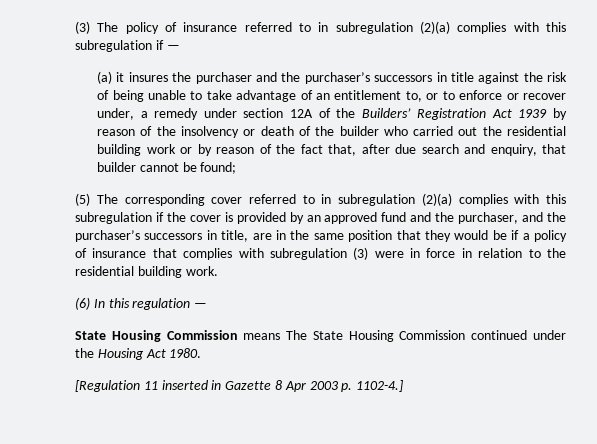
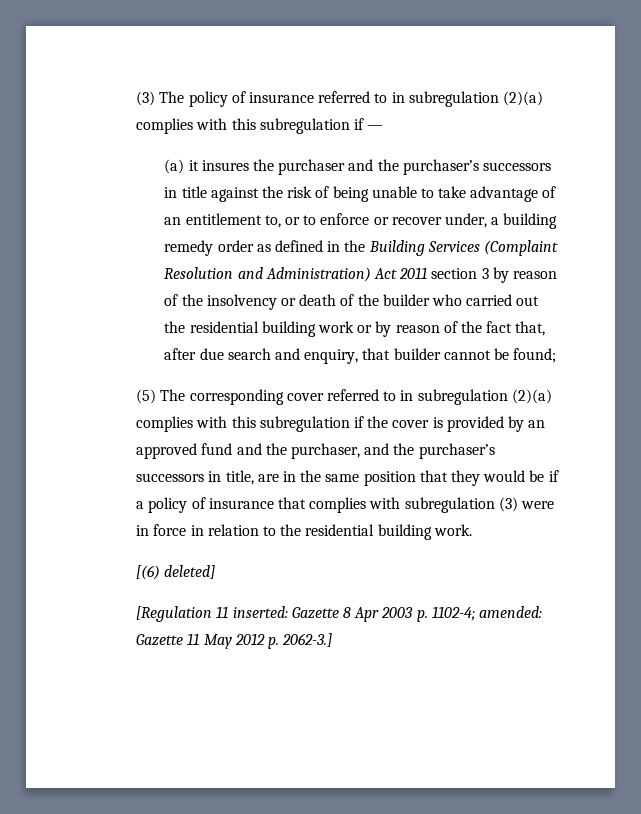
[154,108,548,120] remedy under section 12A of the Builders’ Registration Act 1939 -> [503,213,558,229] [164,240,558,256] [164,267,489,282] building remedy order as defined in the Building Services (Complaint Resolution and Administration) Act 2011 section 3
[75,297,208,310] [75,330,566,342] [75,348,202,360] (6) In this regulation — // State Housing Commission means The State Housing Commission continued under the Housing Act 1980. -> [136,565,216,580] [(6) deleted]
[161,380,222,390] inserted in -> [232,606,288,618] inserted:
[356,380,404,392] 1102-4.] -> [431,606,542,621] [136,633,333,649] 1102-4; amended: Gazette 11 May 2012 p. 2062-3.]

